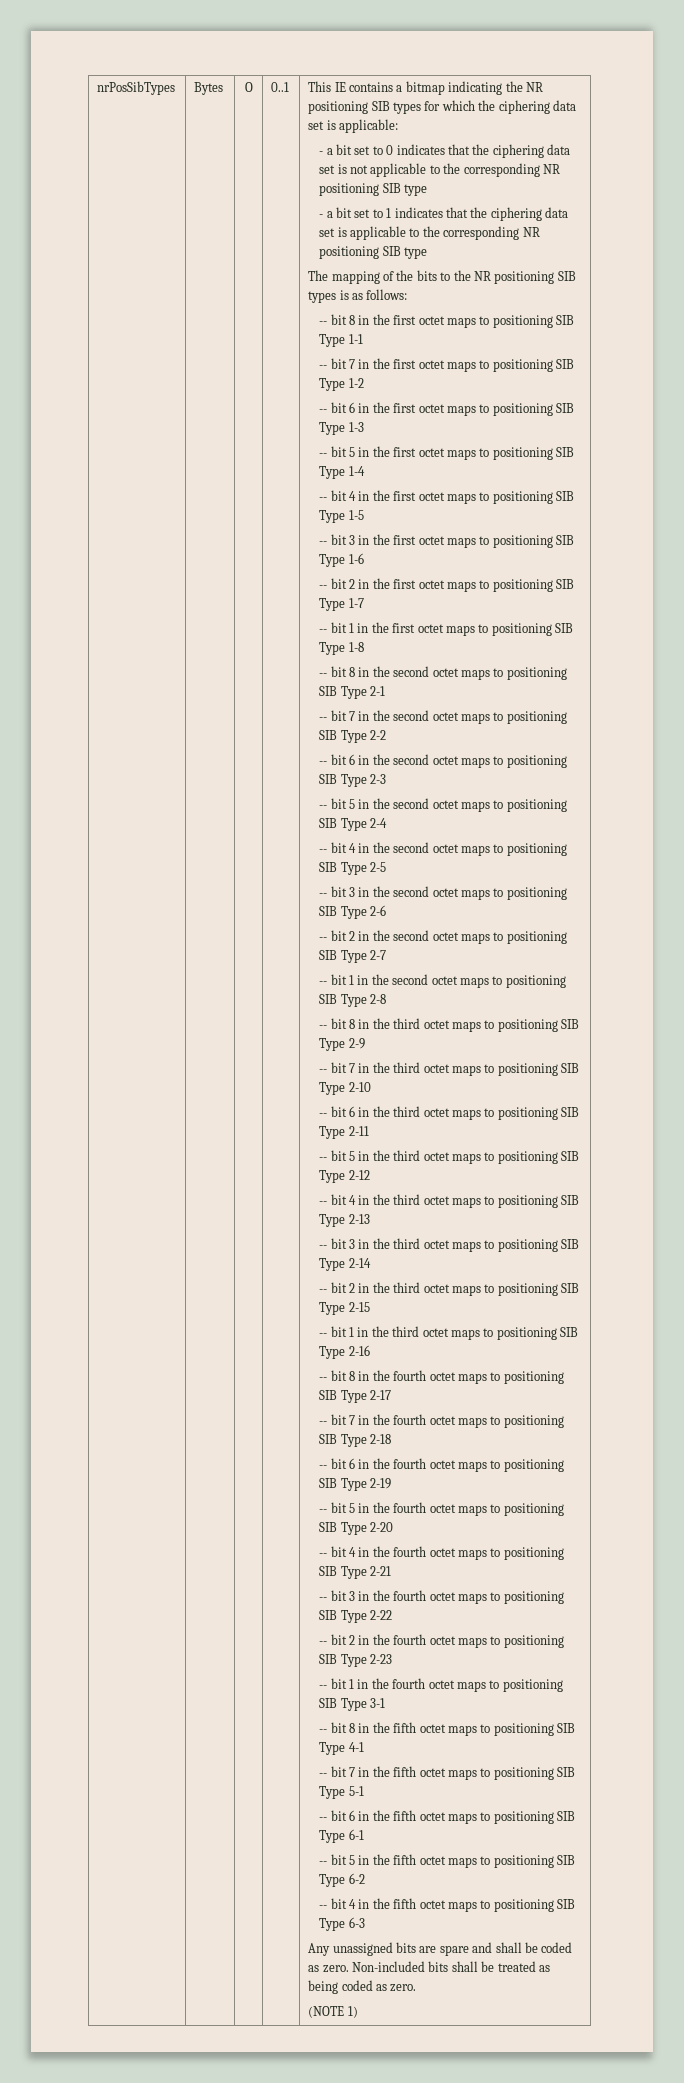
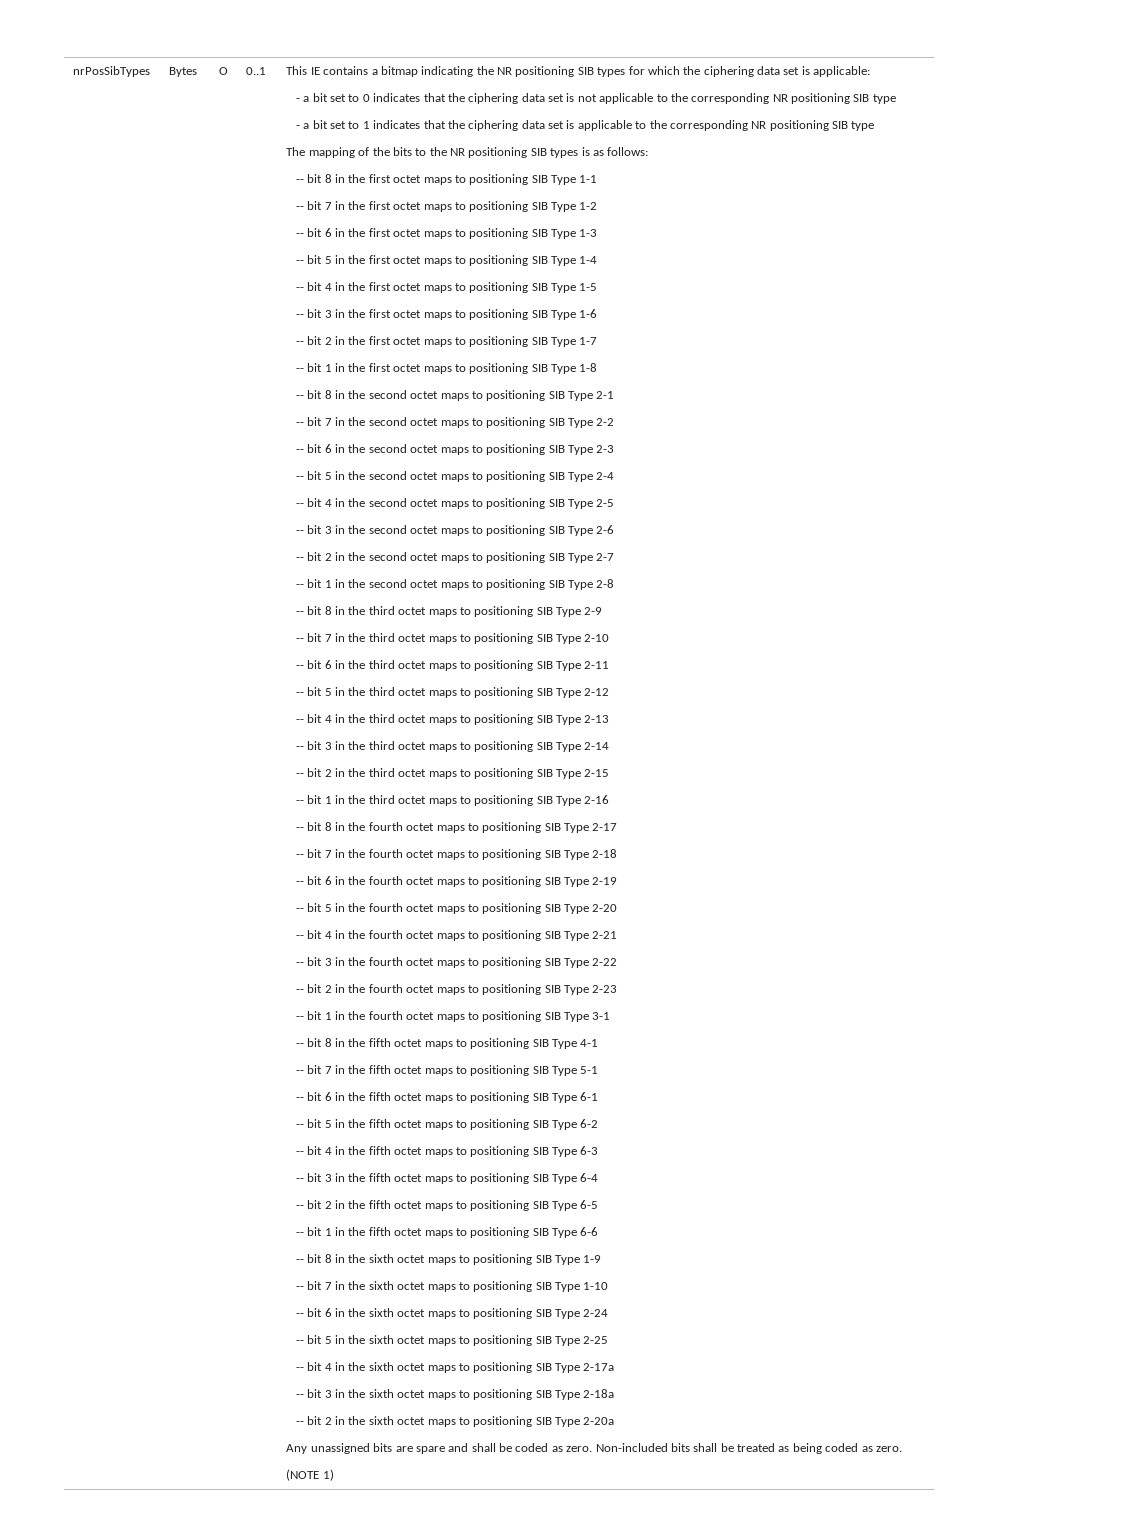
(365, 1922) none -> [295,1173,599,1184] [295,1200,599,1211] [295,1227,599,1238] [295,1254,602,1265] [295,1281,609,1292] [295,1308,609,1319] [295,1335,609,1346] [295,1362,615,1373] [295,1389,615,1400] [295,1416,615,1427] // -- bit 3 in the fifth octet maps to positioning SIB Type 6-4 // -- bit 2 in the fifth octet maps to positioning SIB Type 6-5 // -- bit 1 in the fifth octet maps to positioning SIB Type 6-6 // -- bit 8 in the sixth octet maps to positioning SIB Type 1-9 // -- bit 7 in the sixth octet maps to positioning SIB Type 1-10 // -- bit 6 in the sixth octet maps to positioning SIB Type 2-24 // -- bit 5 in the sixth octet maps to positioning SIB Type 2-25 // -- bit 4 in the sixth octet maps to positioning SIB Type 2-17a // -- bit 3 in the sixth octet maps to positioning SIB Type 2-18a // -- bit 2 in the sixth octet maps to positioning SIB Type 2-20a

